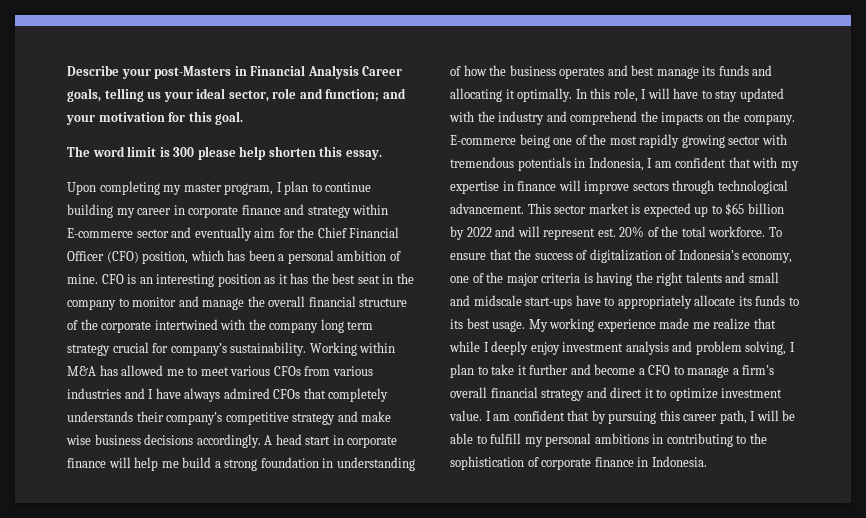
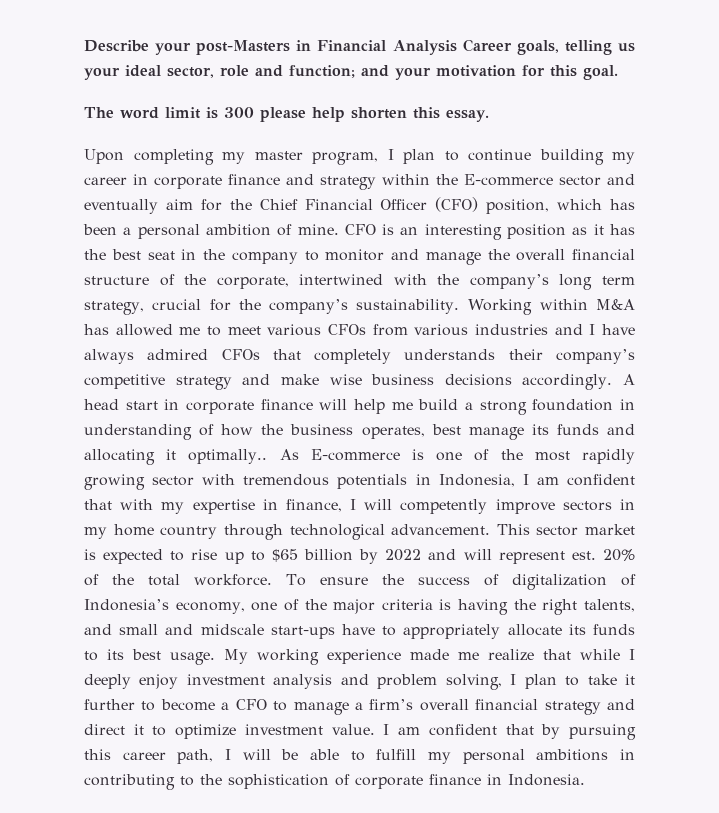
(389, 209) none -> [436,174,458,185] the
[101,321,152,333] corporate -> [216,276,289,289] corporate,
[269,322,319,333] company -> [469,274,549,289] company’s
[67,344,110,356] strategy -> [84,301,144,315] strategy,
(169, 348) none -> [238,299,261,310] the
[559,65,628,79] operates and -> [361,426,425,439] operates,
[517,88,784,102] [449,111,795,125] [450,134,550,148] optimally. In this role, I will have to stay updated with the industry and comprehend the impacts on the company. E-commerce being -> [188,449,424,464] optimally.. As E-commerce is
[517,180,669,194] finance will improve sectors -> [285,499,635,514] [84,524,218,539] finance, I will competently improve sectors in my home country
(691, 210) none -> [170,549,218,561] to rise
[489,249,512,260] that -> (368, 581) none
[685,272,722,283] talents -> [583,599,635,612] talents,
[570,364,591,375] and -> [141,701,156,711] to

